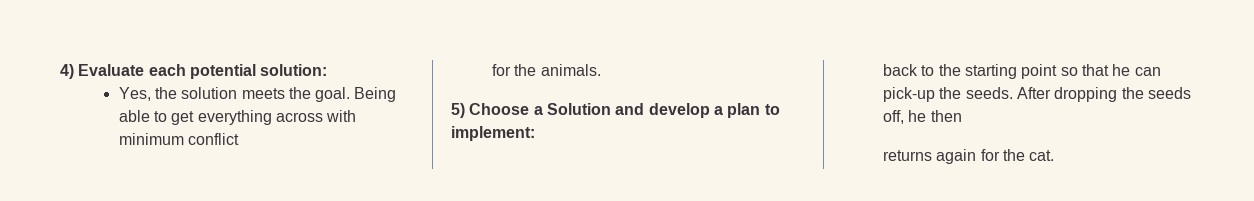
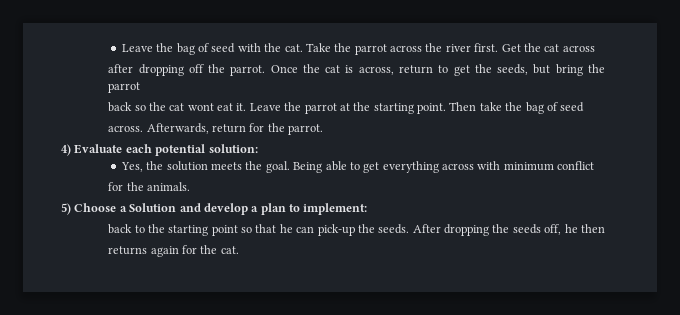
(60, 71) none -> [121,43,595,55] [108,64,605,76] [108,82,141,93] [108,102,585,114] [108,123,324,135] Leave the bag of seed with the cat. Take the parrot across the river first. Get the cat across // after dropping off the parrot. Once the cat is across, return to get the seeds, but bring the parrot // back so the cat wont eat it. Leave the parrot at the starting point. Then take the bag of seed // across. Afterwards, return for the parrot. //

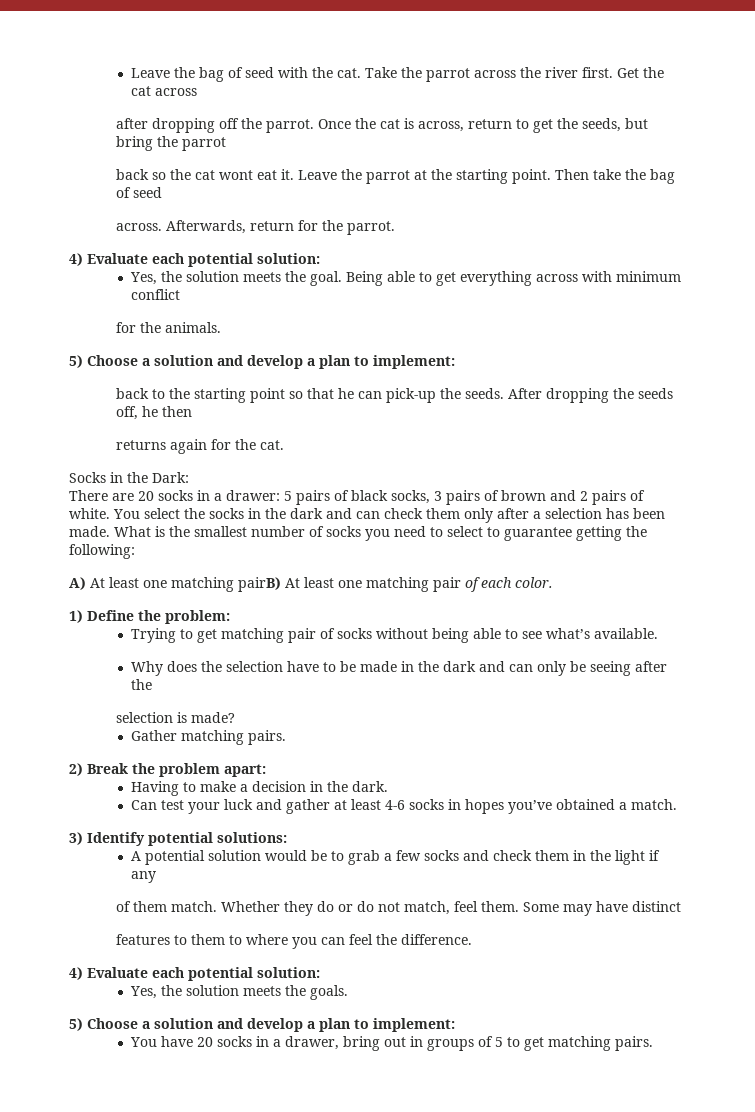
[129,203,177,212] Solution -> [154,355,213,366] solution
(239, 250) none -> [69,472,189,483] [69,490,645,505] [69,508,665,523] [69,526,647,541] [69,544,135,559] [69,577,553,592] [69,610,230,624] [130,628,658,643] [130,661,667,676] [130,679,152,690] [115,712,235,723] [130,730,286,745] [69,763,266,777] [130,781,388,796] [130,799,677,814] [69,832,287,846] [130,850,660,865] [130,871,156,883] [115,901,681,916] [115,934,472,949] [69,967,320,981] [129,985,348,1000] [69,1018,455,1032] [129,1036,653,1051] // Socks in the Dark: // There are 20 socks in a drawer: 5 pairs of black socks, 3 pairs of brown and 2 pairs of white. You select the socks in the dark and can check them only after a selection has been made. What is the smallest number of socks you need to select to guarantee getting the following: // A) At least one matching pairB) At least one matching pair of each color. // 1) Define the problem: // Trying to get matching pair of socks without being able to see what’s available. // Why does the selection have to be made in the dark and can only be seeing after the // selection is made? // Gather matching pairs. // 2) Break the problem apart: // Having to make a decision in the dark. // Can test your luck and gather at least 4-6 socks in hopes you’ve obtained a match. // 3) Identify potential solutions: // A potential solution would be to grab a few socks and check them in the light if any // of them match. Whether they do or do not match, feel them. Some may have distinct // features to them to where you can feel the difference. // 4) Evaluate each potential solution: // Yes, the solution meets the goals. // 5) Choose a solution and develop a plan to implement: // You have 20 socks in a drawer, bring out in groups of 5 to get matching pairs.

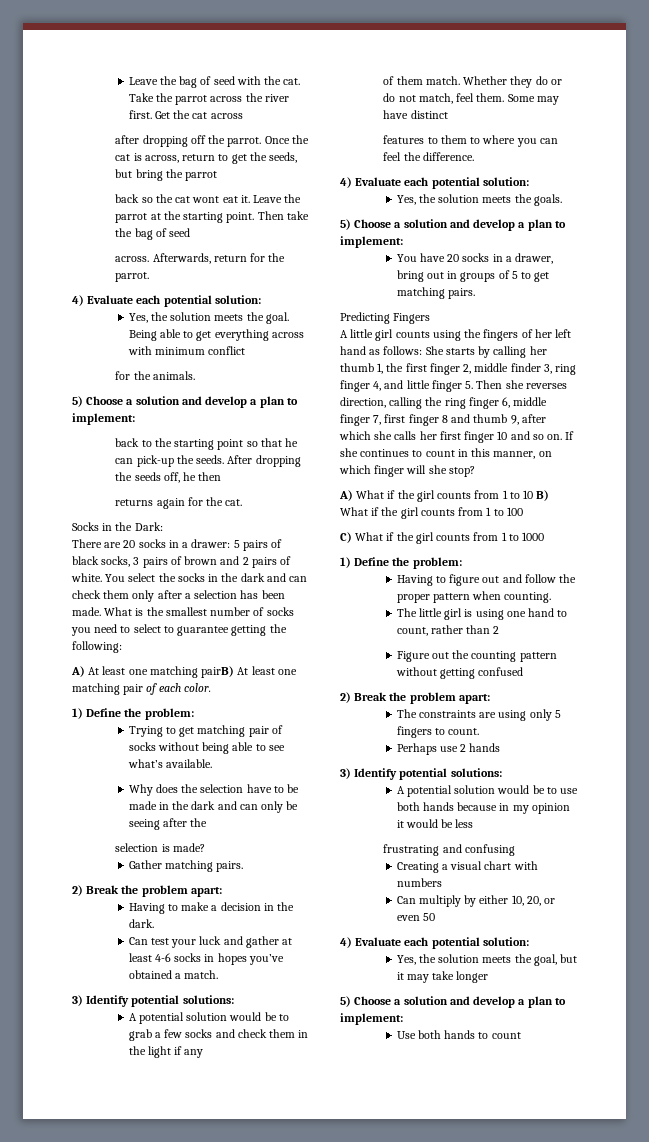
(653, 1043) none -> [340,312,431,324] [340,329,572,341] [340,346,547,358] [340,363,577,375] [340,380,567,392] [340,397,548,409] [340,414,546,426] [339,431,575,443] [340,448,552,459] [339,465,475,477] [339,490,550,502] [340,507,523,519] [340,532,545,544] [340,557,462,569] [396,574,576,586] [396,591,552,603] [396,608,568,620] [396,625,500,636] [396,650,557,662] [395,667,524,679] [340,692,490,704] [396,709,561,721] [396,726,480,738] [396,743,501,755] [340,768,502,780] [396,785,578,797] [396,802,570,814] [396,819,474,828] [383,844,515,856] [396,861,538,873] [396,878,442,887] [396,895,555,907] [396,913,435,921] [340,937,529,949] [396,954,577,966] [396,971,489,983] [340,996,566,1008] [340,1013,403,1025] [396,1030,521,1039] // Predicting Fingers // A little girl counts using the fingers of her left hand as follows: She starts by calling her thumb 1, the first finger 2, middle finder 3, ring finger 4, and little finger 5. Then she reverses direction, calling the ring finger 6, middle finger 7, first finger 8 and thumb 9, after which she calls her first finger 10 and so on. If she continues to count in this manner, on which finger will she stop? // A) What if the girl counts from 1 to 10 B) What if the girl counts from 1 to 100 // C) What if the girl counts from 1 to 1000 // 1) Define the problem: // Having to figure out and follow the proper pattern when counting. // The little girl is using one hand to count, rather than 2 // Figure out the counting pattern without getting confused // 2) Break the problem apart: // The constraints are using only 5 fingers to count. // Perhaps use 2 hands // 3) Identify potential solutions: // A potential solution would be to use both hands because in my opinion it would be less // frustrating and confusing // Creating a visual chart with numbers // Can multiply by either 10, 20, or even 50 // 4) Evaluate each potential solution: // Yes, the solution meets the goal, but it may take longer // 5) Choose a solution and develop a plan to implement: // Use both hands to count

